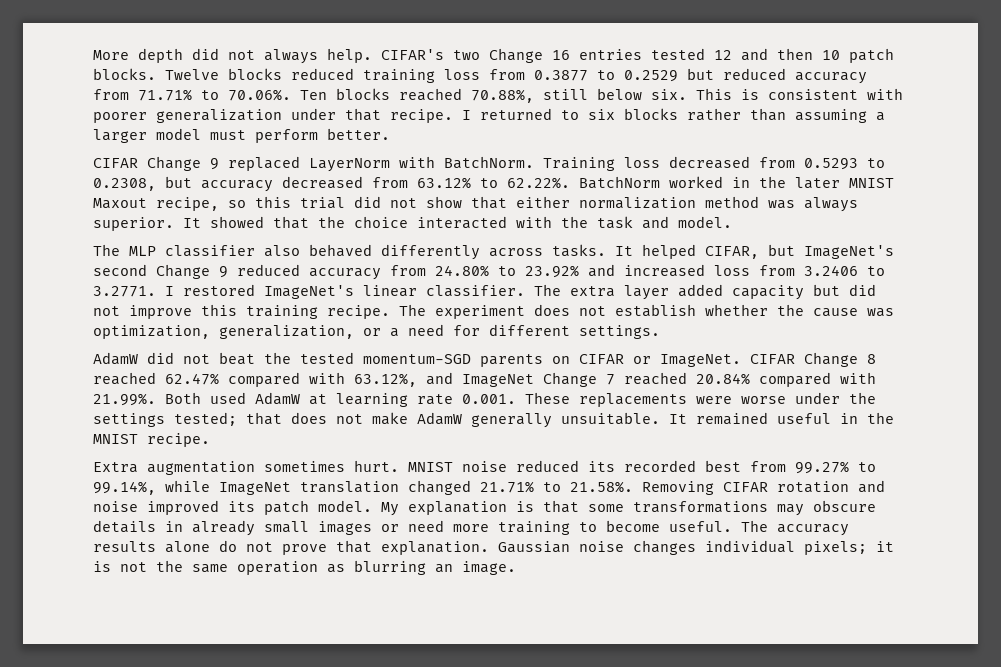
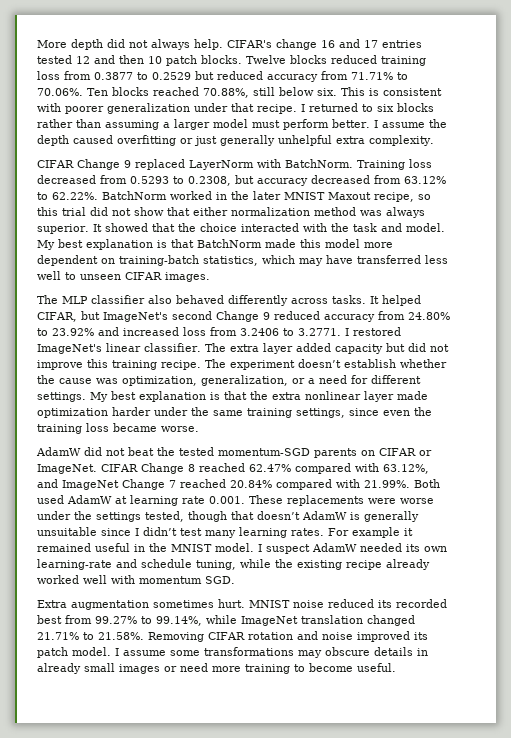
[453,48,570,63] two Change 16 -> [276,39,378,50] change 16 and 17
(390, 134) none -> [373,119,447,128] [37,135,434,146] I assume the depth caused overfitting or just generally unhelpful extra complexity.
(732, 222) none -> [37,239,393,250] [37,255,448,266] [37,271,210,282] My best explanation is that BatchNorm made this model more dependent on training-batch statistics, which may have transferred less well to unseen CIFAR images.
[534,304,606,316] does not -> [298,359,341,368] doesn’t
(660, 332) none -> [90,391,428,402] [37,407,432,418] [37,423,199,434] My best explanation is that the extra nonlinear layer made optimization harder under the same training settings, since even the training loss became worse.
[174,412,687,428] tested; that does not make AdamW generally unsuitable. It -> [145,511,419,522] [37,527,413,538] tested, though that doesn’t AdamW is generally unsuitable since I didn’t test many learning rates. For example it
[147,433,210,447] recipe. -> [215,543,447,554] [37,559,430,570] [37,575,235,584] model. I suspect AdamW needed its own learning-rate and schedule tuning, while the existing recipe already worked well with momentum SGD.
[381,500,579,516] My explanation is that -> [115,648,166,656] I assume
[741,520,849,536] [93,540,894,555] [93,560,516,575] The accuracy results alone do not prove that explanation. Gaussian noise changes individual pixels; it is not the same operation as blurring an image. -> (396, 667) none

